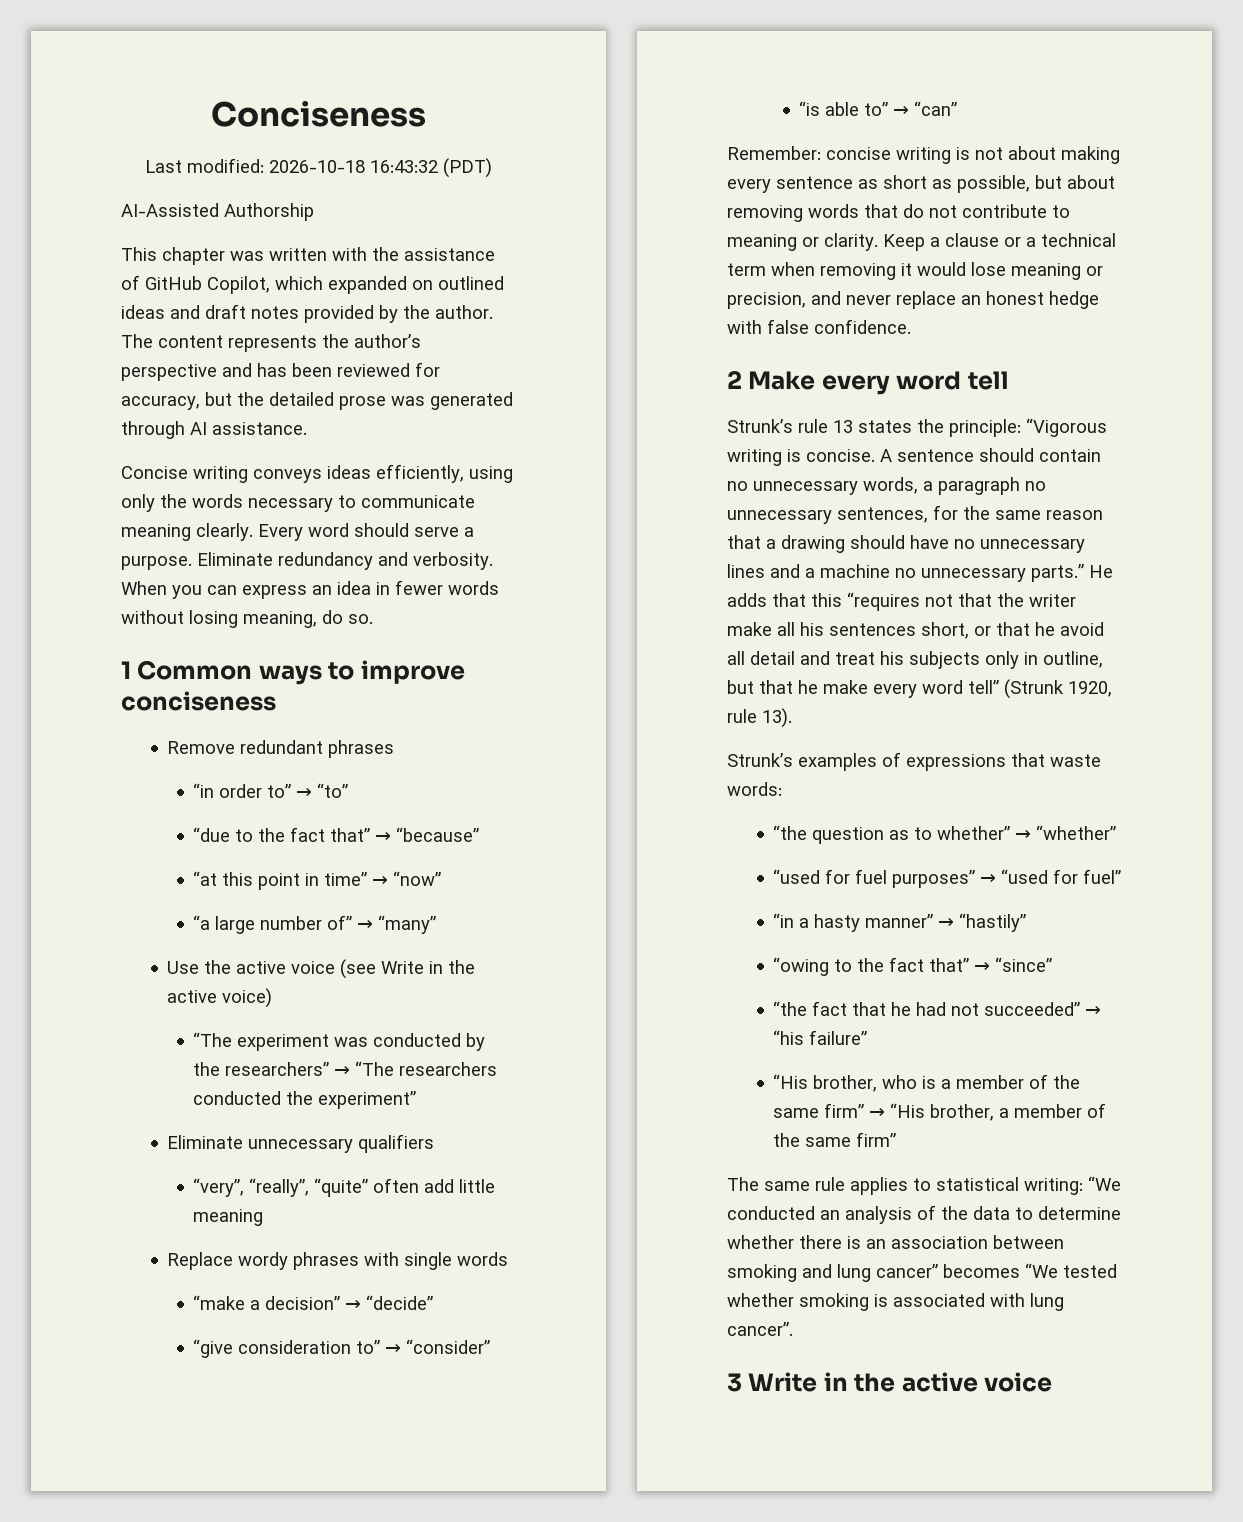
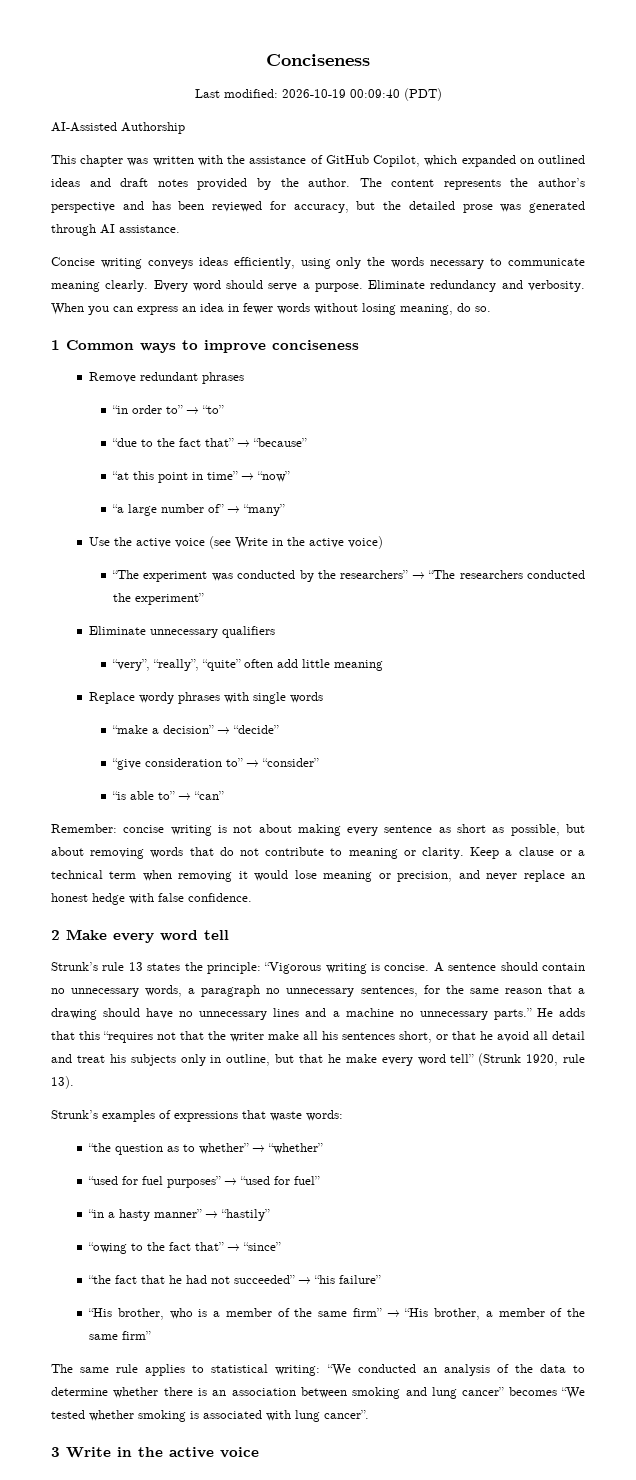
[269,160,438,173] 2026-10-18 16:43:32 -> [281,89,400,98] 2026-10-19 00:09:40

